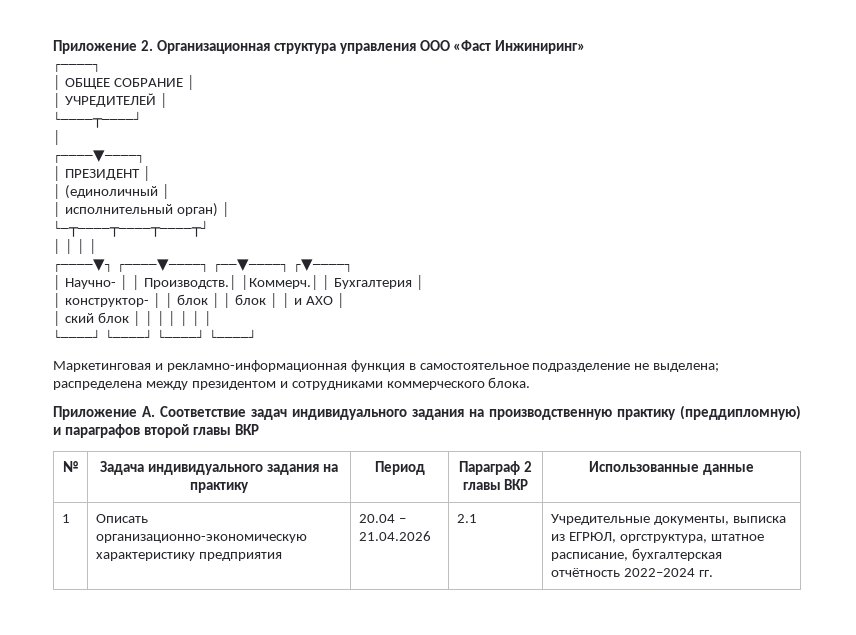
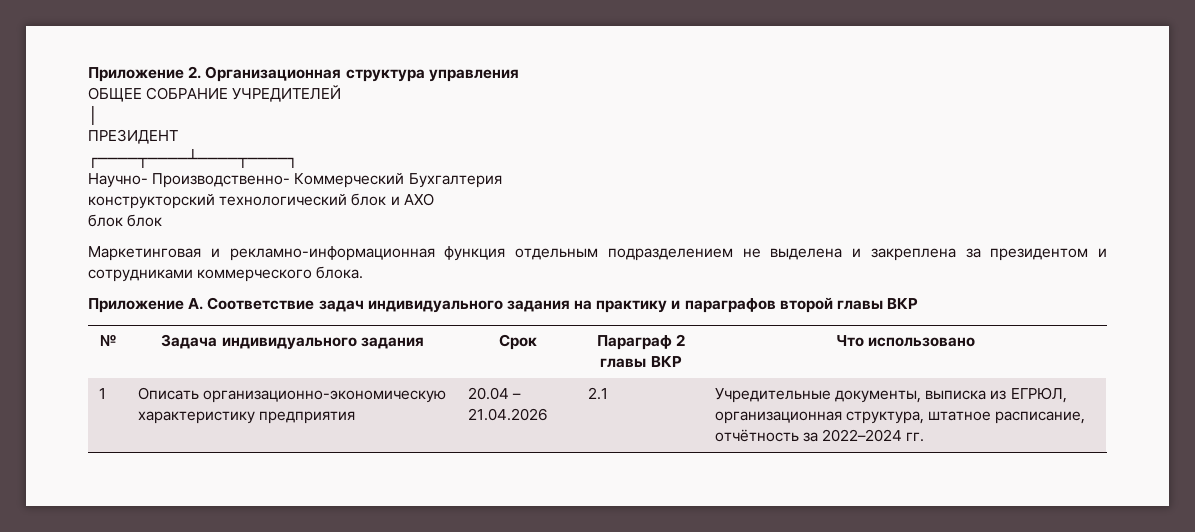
[419,40,586,54] [53,64,101,72] [53,75,195,90] [53,93,61,108] ООО «Фаст Инжиниринг» // ┌────┐ // │ ОБЩЕЕ СОБРАНИЕ │ // │ -> [88,87,229,102] // ОБЩЕЕ СОБРАНИЕ
[159,93,168,108] [53,111,142,128] [53,130,61,145] [53,150,145,163] [53,166,151,181] [53,184,170,199] [53,202,230,217] [53,220,209,237] [53,239,97,254] [53,259,353,272] [53,275,425,290] [53,293,345,308] [53,311,213,326] [53,329,257,342] [53,360,720,372] [53,381,188,390] │ // └────┬────┘ // │ // ┌────▼────┐ // │ ПРЕЗИДЕНТ │ // │ (единоличный │ // │ исполнительный орган) │ // └─┬────┬────┬────┬┘ // │ │ │ │ // ┌────▼┐ ┌────▼────┐ ┌──▼────┐ ┌▼────┐ // │ Научно- │ │ Производств.│ │Коммерч.│ │ Бухгалтерия │ // │ конструктор- │ │ блок │ │ блок │ │ и АХО │ // │ ский блок │ │ │ │ │ │ │ // └────┘ └────┘ └────┘ └────┘ // Маркетинговая и рекламно-информационная функция в самостоятельное подразделение не выделена; распределена между -> [88,105,98,125] [88,129,178,144] [88,148,298,168] [88,173,502,188] [88,193,434,209] [88,214,163,227] [88,246,981,261] // │ // ПРЕЗИДЕНТ // ┌────┬────┴────┬────┐ // Научно- Производственно- Коммерческий Бухгалтерия // конструкторский технологический блок и АХО // блок блок // Маркетинговая и рекламно-информационная функция отдельным подразделением не выделена и закреплена за
[489,405,801,420] производственную практику (преддипломную) -> [596,300,668,313] практику
[322,464,338,472] [190,482,249,493] [374,461,425,475] на практику | Период -> [498,334,537,350] | Срок
[589,461,754,475] Использованные данные -> [835,335,976,347] Что использовано
[619,534,764,543] [550,548,722,561] [550,568,620,577] оргструктура, штатное расписание, бухгалтерская отчётность -> [714,411,1086,424] [714,429,819,442] организационная структура, штатное расписание, отчётность за

